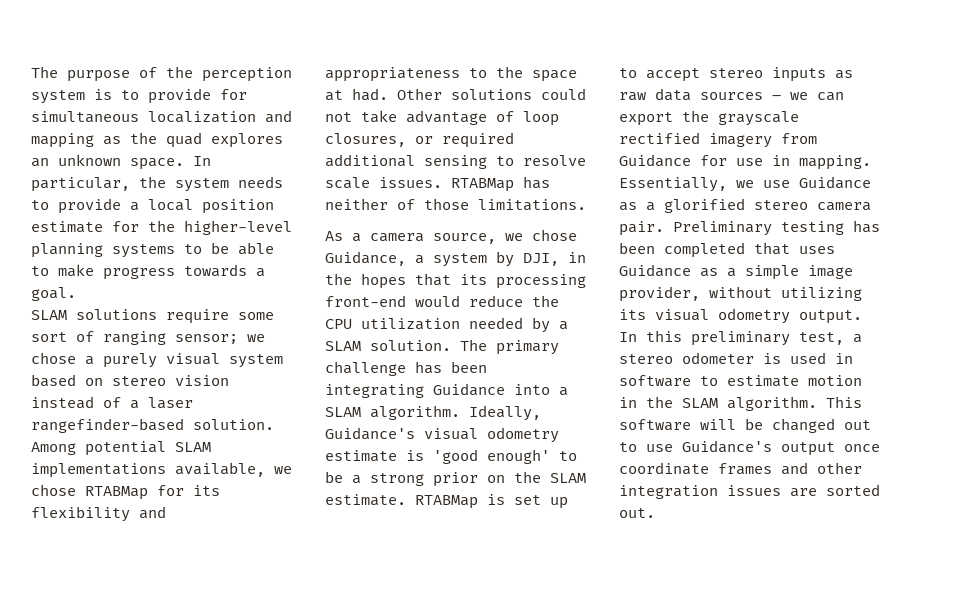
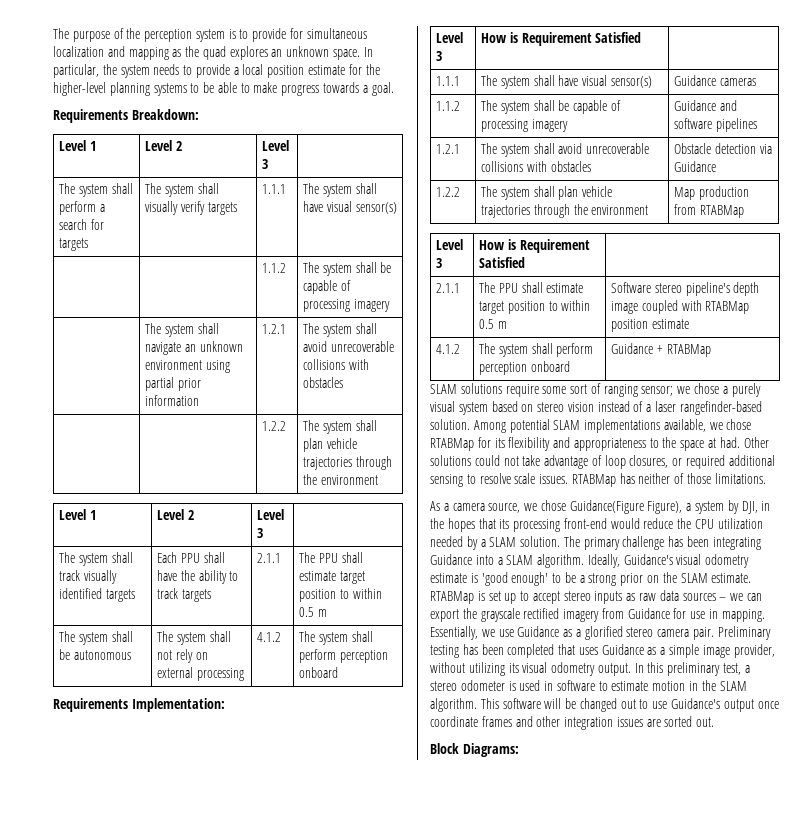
(76, 294) none -> [53,109,199,123] [59,140,96,151] [145,140,182,151] [262,140,290,151] [262,159,269,169] [59,183,133,197] [59,201,105,215] [59,219,104,230] [59,238,89,251] [145,183,219,197] [145,201,237,215] [262,184,287,194] [303,183,377,197] [303,201,397,214] [262,263,287,273] [303,262,392,276] [303,280,351,294] [303,299,390,312] [145,323,219,337] [145,341,243,355] [145,360,230,373] [145,377,201,391] [145,395,200,406] [262,324,287,334] [303,323,377,337] [303,341,394,352] [303,359,369,370] [303,377,344,388] [262,421,287,431] [303,420,377,434] [303,438,357,452] [303,456,392,470] [303,474,378,485] [59,509,96,520] [157,509,194,520] [257,509,285,520] [257,528,264,538] [59,552,133,566] [59,570,117,584] [59,588,135,602] [157,552,225,563] [157,570,239,584] [157,588,211,602] [257,553,282,563] [299,552,363,563] [299,571,365,584] [299,588,382,602] [299,607,327,617] [59,631,133,645] [59,649,131,660] [157,631,231,645] [157,649,208,663] [157,667,244,681] [257,632,282,642] [299,631,373,645] [299,649,388,663] [299,667,339,678] [53,698,225,712] [436,32,464,43] [436,51,443,61] [481,32,642,46] [436,76,461,86] [481,75,652,89] [674,75,756,86] [436,101,461,111] [481,100,621,114] [481,119,568,132] [674,100,737,111] [674,118,757,132] [436,144,461,154] [481,143,650,157] [481,161,591,172] [674,143,772,154] [674,161,717,172] [436,187,461,197] [481,186,613,200] [481,204,649,218] [674,186,749,200] [674,204,744,218] [436,239,464,250] [436,258,443,268] [479,239,590,253] [479,257,526,268] [436,283,461,293] [479,282,584,293] [479,300,591,314] [479,319,507,329] [611,282,760,296] [611,300,750,314] [611,319,689,332] [436,344,461,354] [479,343,594,357] [479,361,570,375] [611,343,711,357] // Requirements Breakdown: // Level 1 | Level 2 | Level 3 | // The system shall perform a search for targets | The system shall visually verify targets | 1.1.1 | The system shall have visual sensor(s) // | | 1.1.2 | The system shall be capable of processing imagery // | The system shall navigate an unknown environment using partial prior information | 1.2.1 | The system shall avoid unrecoverable collisions with obstacles // | | 1.2.2 | The system shall plan vehicle trajectories through the environment // Level 1 | Level 2 | Level 3 | // The system shall track visually identified targets | Each PPU shall have the ability to track targets | 2.1.1 | The PPU shall estimate target position to within 0.5 m // The system shall be autonomous | The system shall not rely on external processing | 4.1.2 | The system shall perform perception onboard // Requirements Implementation: // Level 3 | How is Requirement Satisfied | // 1.1.1 | The system shall have visual sensor(s) | Guidance cameras // 1.1.2 | The system shall be capable of processing imagery | Guidance and software pipelines // 1.2.1 | The system shall avoid unrecoverable collisions with obstacles | Obstacle detection via Guidance // 1.2.2 | The system shall plan vehicle trajectories through the environment | Map production from RTABMap // Level 3 | How is Requirement Satisfied | // 2.1.1 | The PPU shall estimate target position to within 0.5 m | Software stereo pipeline's depth image coupled with RTABMap position estimate // 4.1.2 | The system shall perform perception onboard | Guidance + RTABMap
[325,251,406,266] Guidance, -> [569,500,683,514] Guidance(Figure Figure),
(655, 513) none -> [430,743,519,757] // Block Diagrams:

